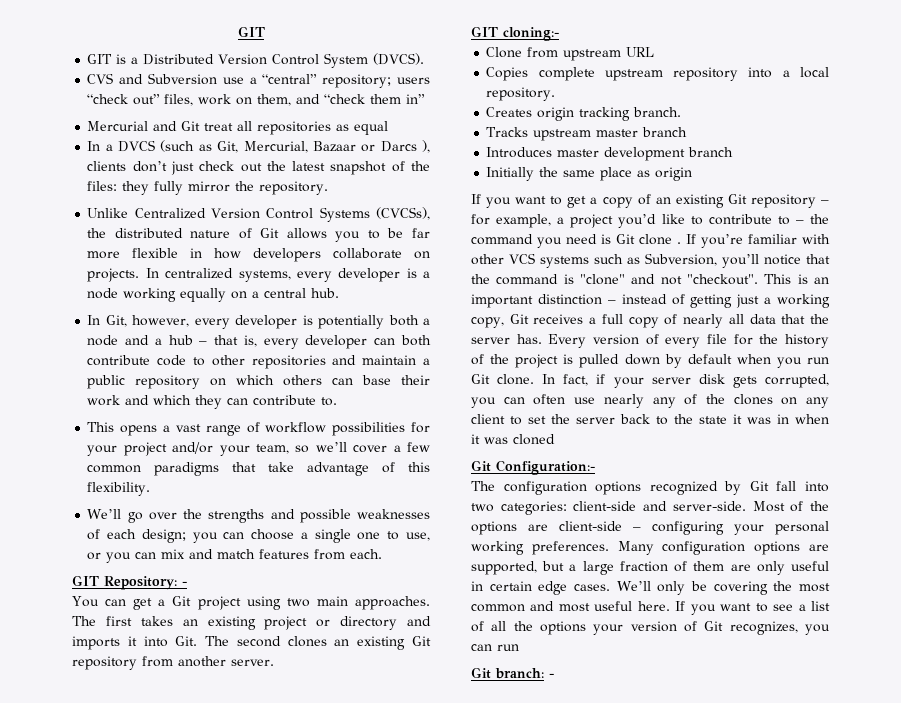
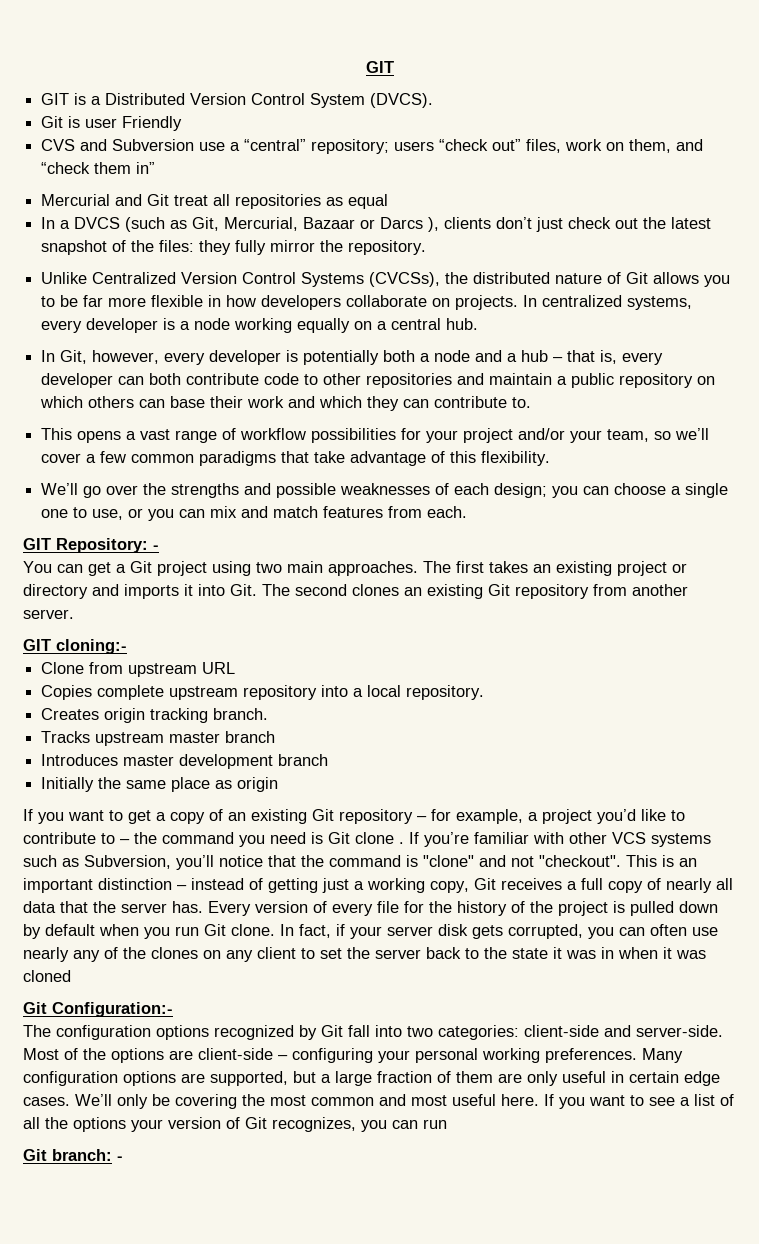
(425, 59) none -> [41,116,183,131] // Git is user Friendly

